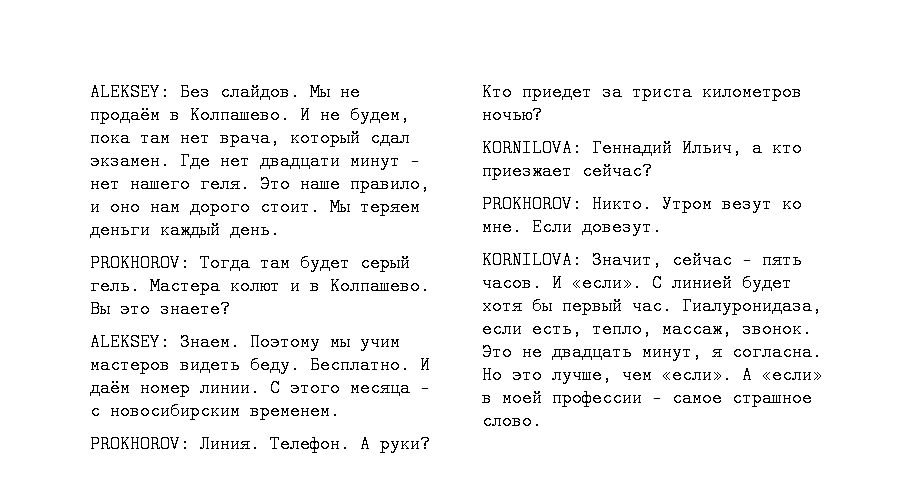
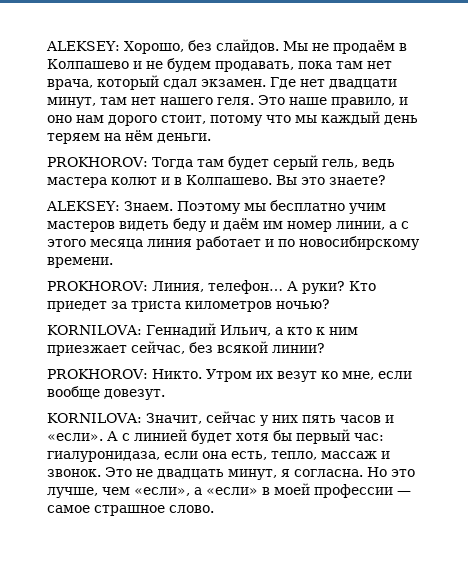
[90,83,210,101] ALEKSEY: Без -> [46,40,212,54] ALEKSEY: Хорошо, без
[190,106,410,124] Колпашево. И не будем, -> [47,58,294,72] Колпашево и не будем продавать,
[350,154,420,170] минут — -> [47,97,127,108] минут, там
[260,198,420,216] [90,221,280,239] стоит. Мы теряем деньги каждый день. -> [161,111,418,126] [47,130,211,144] стоит, потому что мы каждый день теряем на нём деньги.
[90,277,220,295] гель. Мастера -> [321,159,395,169] [47,177,107,188] гель, ведь мастера
(350, 343) none -> [269,200,345,211] бесплатно
[250,356,430,374] [90,379,430,397] [90,402,340,420] [90,435,350,453] беду. Бесплатно. И даём номер линии. С этого месяца — с новосибирским временем. // PROKHOROV: Линия. Телефон. -> [173,218,409,232] [47,236,420,250] [47,257,113,268] [47,280,283,294] беду и даём им номер линии, а с этого месяца линия работает и по новосибирскому времени. // PROKHOROV: Линия, телефон…
[482,162,652,180] приезжает сейчас? -> [315,327,358,335] [47,341,325,356] к ним приезжает сейчас, без всякой линии?
(712, 205) none -> [255,371,273,379] их
[482,218,572,236] мне. Если -> [341,371,412,380] [47,386,100,399] мне, если вообще
[742,253,802,269] [482,274,662,292] — пять часов. И «если». С -> [259,415,394,426] [47,431,130,441] у них пять часов и «если». А с
[632,297,822,315] [482,320,732,338] час. Гиалуронидаза, если есть, тепло, массаж, -> [354,433,384,441] [47,451,390,462] час: гиалуронидаза, если она есть, тепло, массаж и
[662,366,752,384] «если». А -> [134,487,202,496] «если», а

